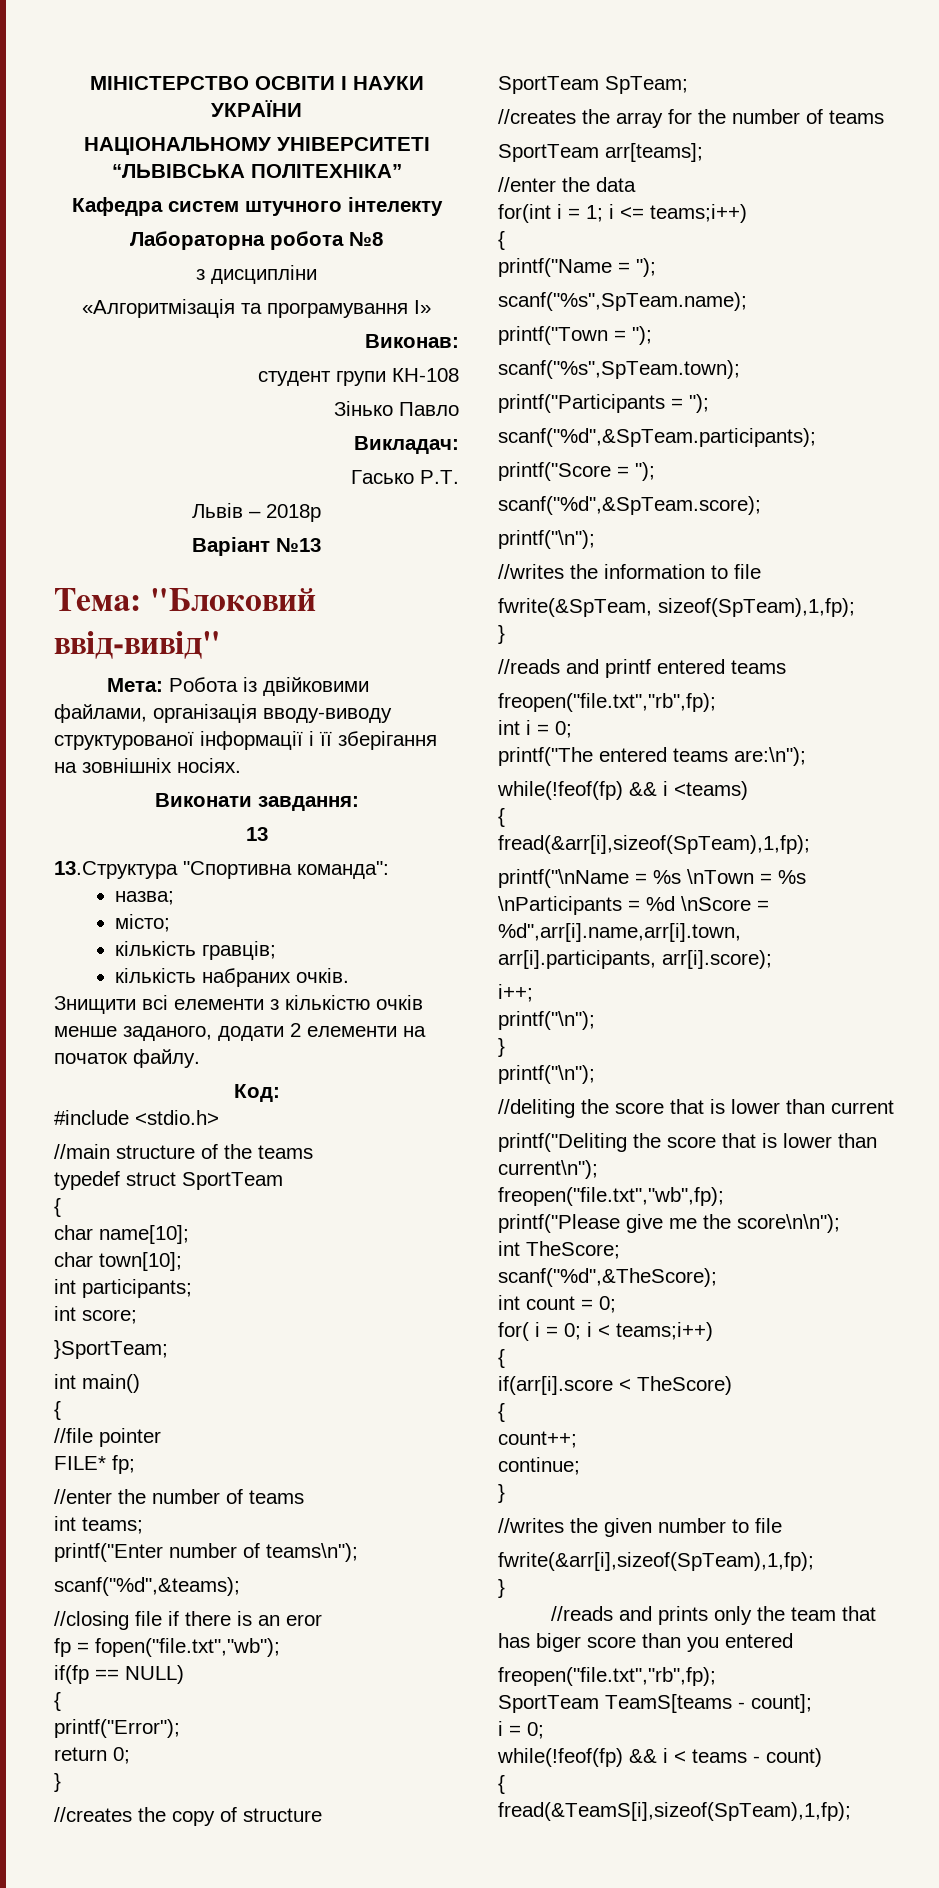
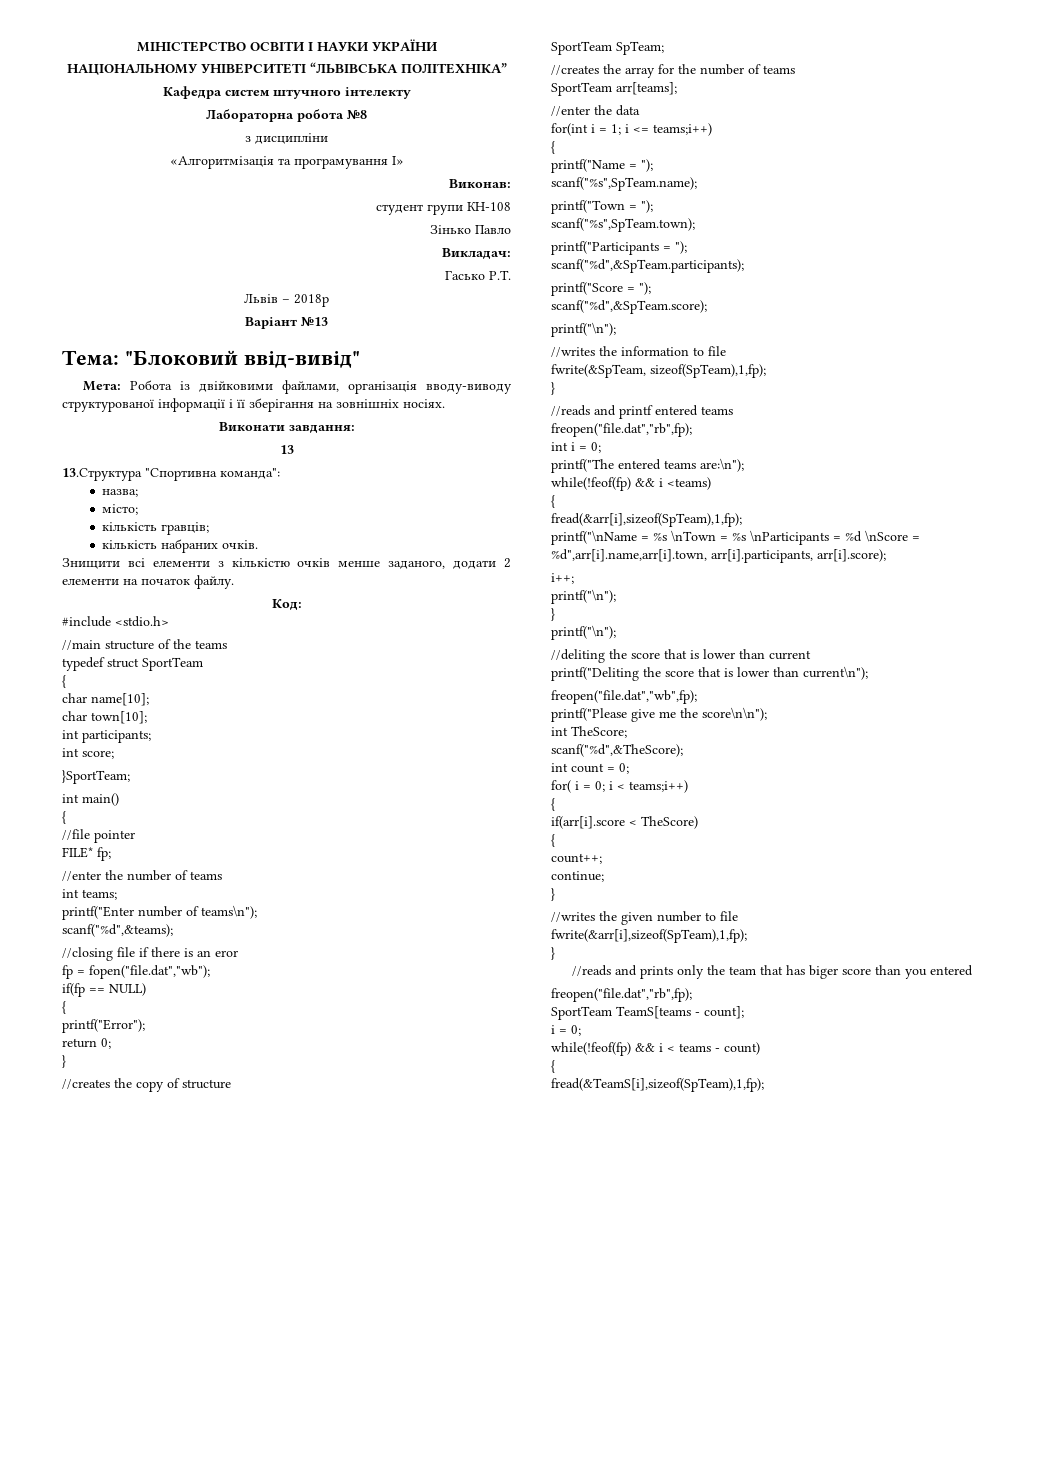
[95,1638,280,1657] fopen("file.txt","wb"); -> [89,965,210,979] fopen("file.dat","wb");
[498,693,716,712] freopen("file.txt","rb",fp); -> [551,423,692,437] freopen("file.dat","rb",fp);
[498,1187,724,1206] freopen("file.txt","wb",fp); -> [551,690,697,704] freopen("file.dat","wb",fp);
[498,1667,716,1686] freopen("file.txt","rb",fp); -> [551,988,692,1002] freopen("file.dat","rb",fp);

